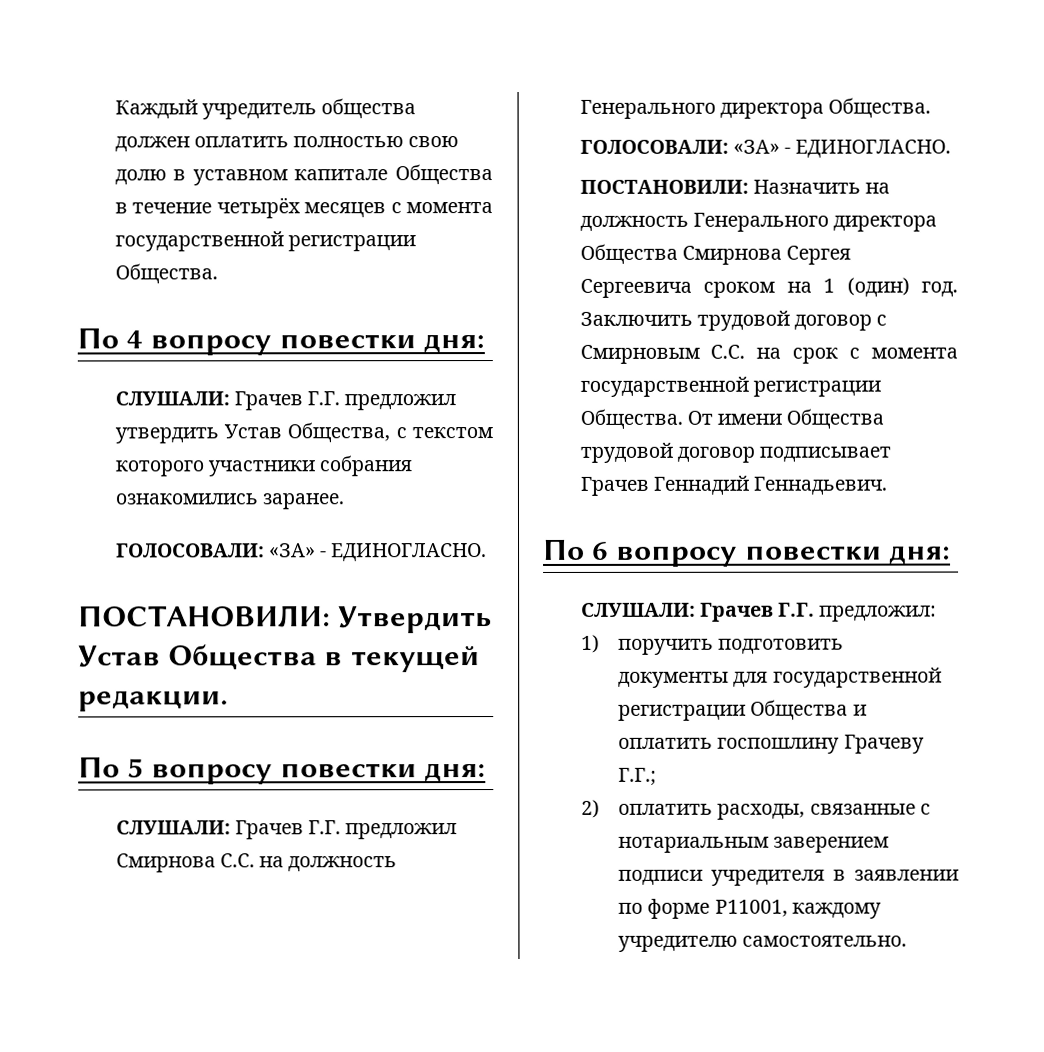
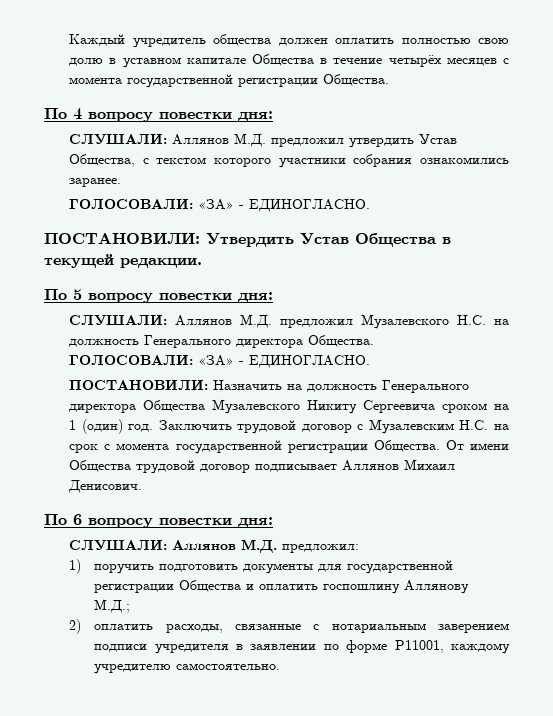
[233,391,341,411] Грачев Г.Г. -> [172,133,267,147] Аллянов М.Д.
[234,820,458,840] [115,853,255,873] Грачев Г.Г. предложил Смирнова С.С. -> [175,314,487,329] Аллянов М.Д. предложил Музалевского Н.С.
[681,245,852,265] Смирнова Сергея -> [212,399,358,414] Музалевского Никиту
[579,344,746,364] Смирновым С.С. -> [368,419,489,434] Музалевским Н.С.
[579,475,888,496] Грачев Геннадий Геннадьевич. -> [342,459,456,471] [68,480,143,493] Аллянов Михаил Денисович.
[699,602,816,622] Грачев Г.Г. -> [172,539,278,553] Аллянов М.Д.
[843,734,925,754] [618,767,658,786] Грачеву Г.Г.; -> [404,580,470,594] [94,599,131,613] Аллянову М.Д.;

